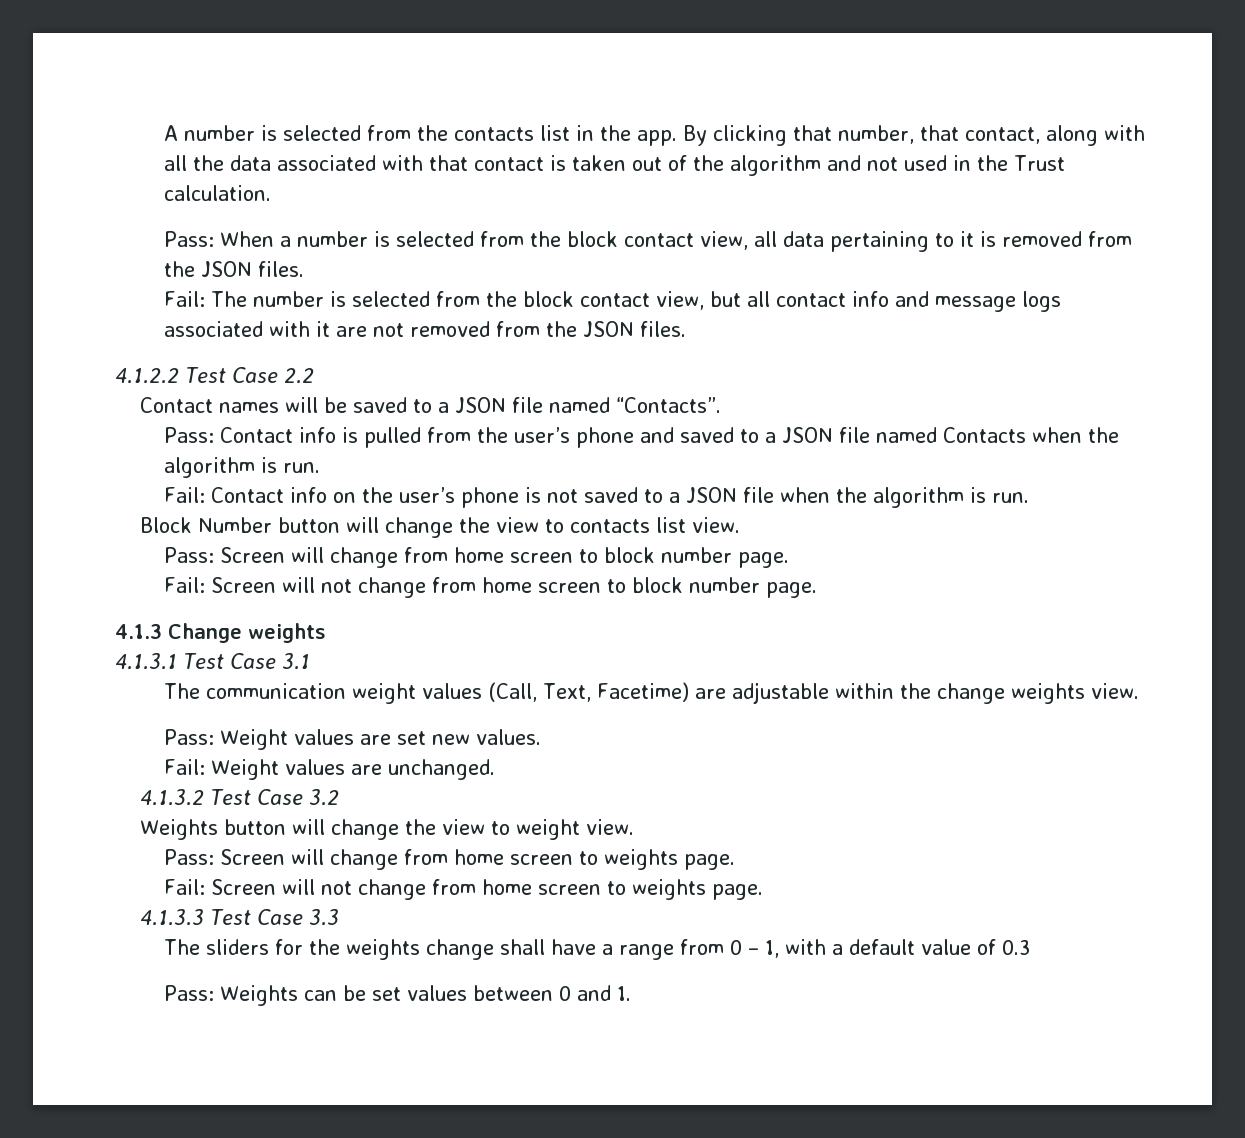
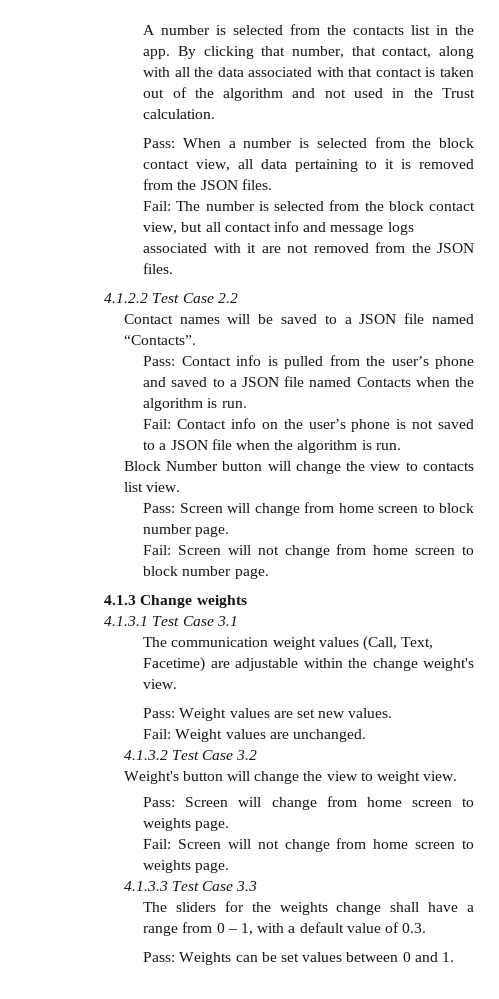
[1011,683,1086,704] weights -> [422,658,474,671] weight's
[139,819,218,840] Weights -> [123,771,179,784] Weight's
[1002,940,1031,955] 0.3 -> [402,923,427,933] 0.3.

